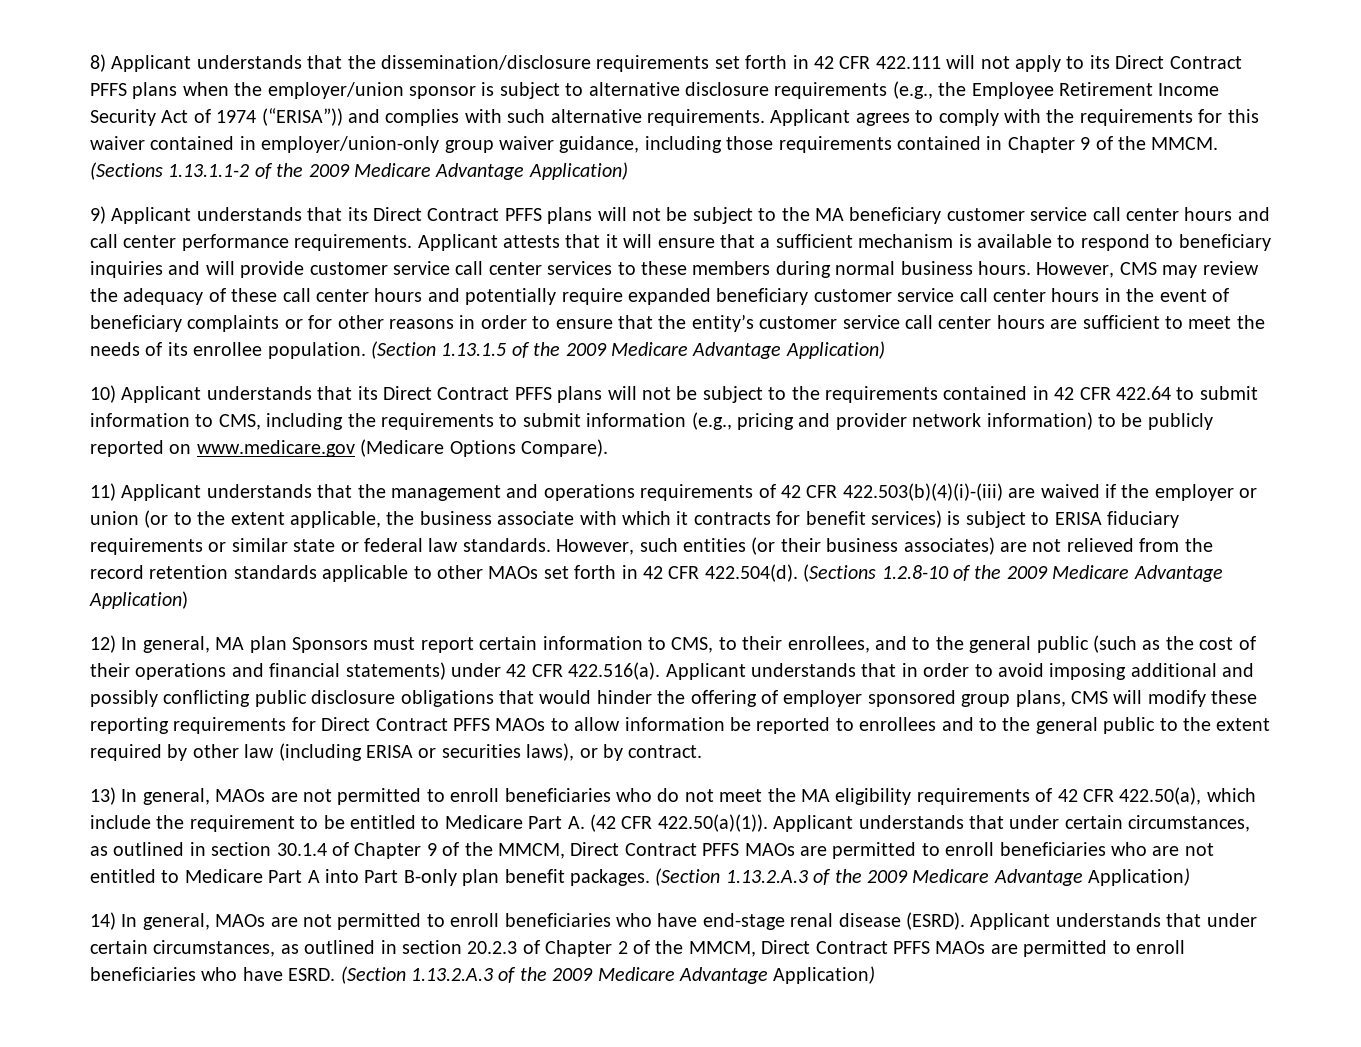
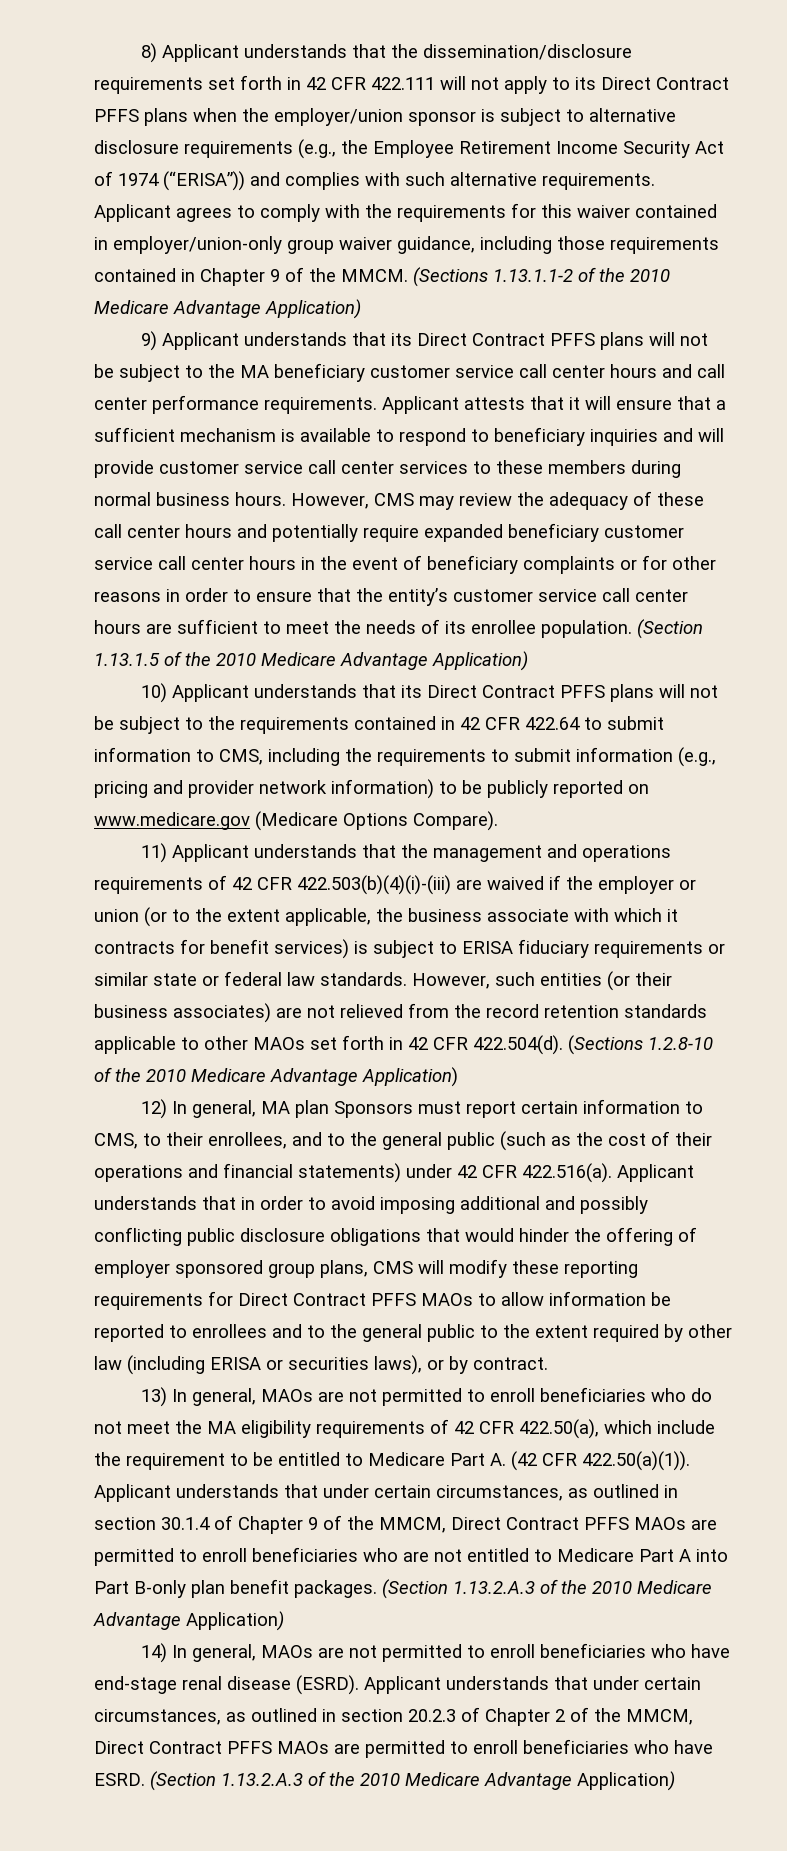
[308,164,350,177] 2009 -> [630,269,670,282] 2010
[565,343,607,356] 2009 -> [216,653,256,666] 2010
[1006,566,1048,579] 2009 -> [146,1069,186,1082] 2010
[866,870,908,883] 2009 -> [592,1581,632,1594] 2010
[552,968,594,981] 2009 -> [360,1773,400,1786] 2010

